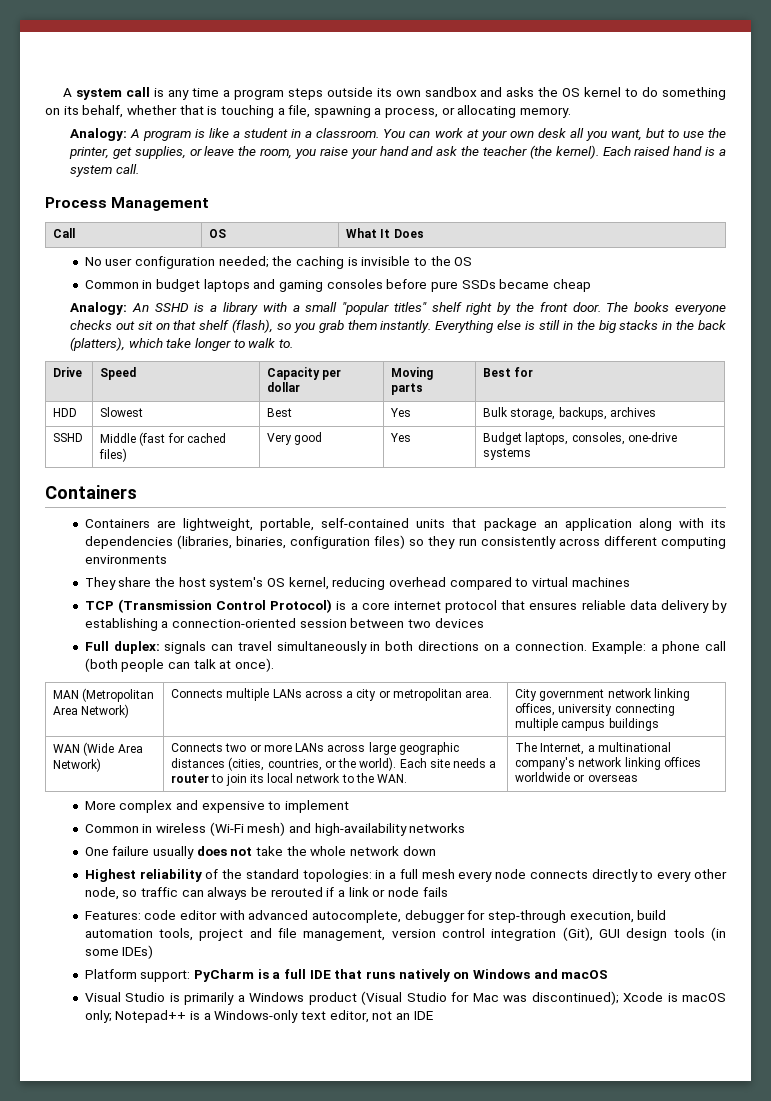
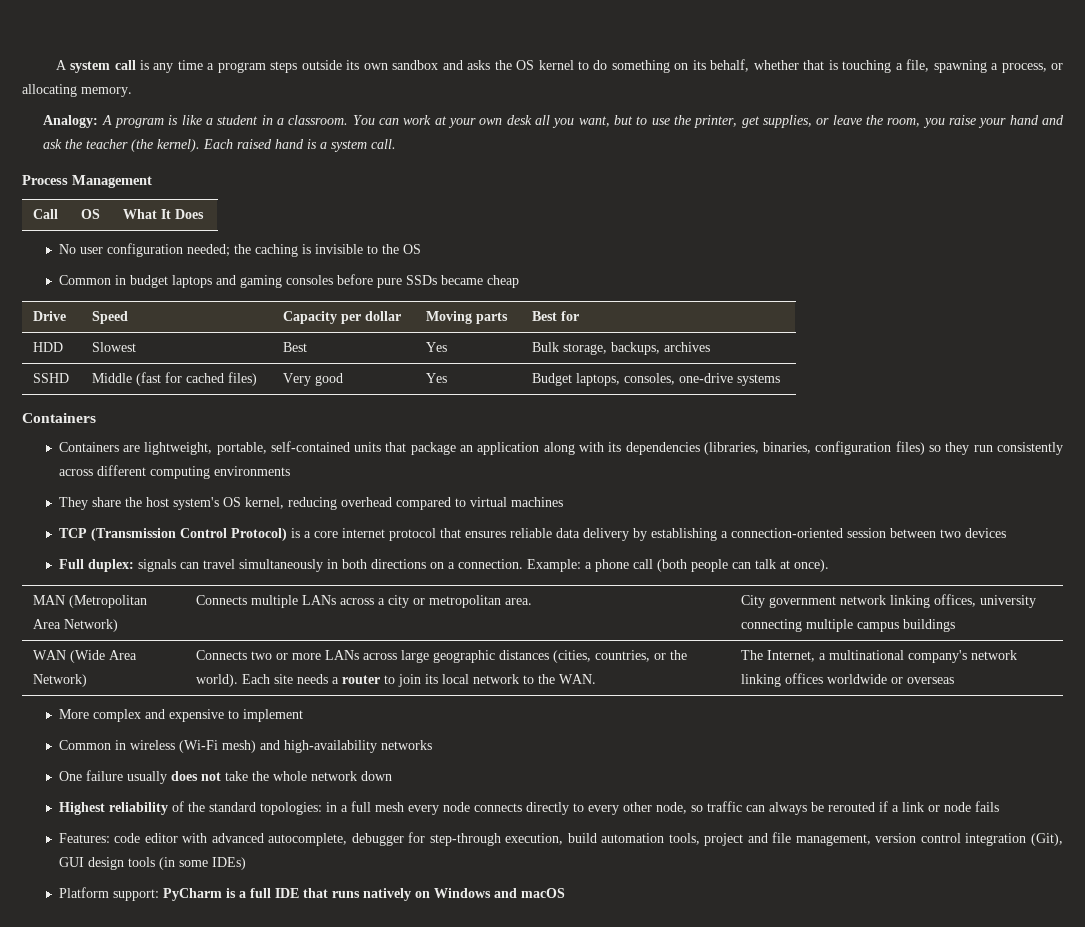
[69,302,727,315] [69,319,726,333] [69,337,293,351] // Analogy: An SSHD is a library with a small "popular titles" shelf right by the front door. The books everyone checks out sit on that shelf (flash), so you grab them instantly. Everything else is still in the big stacks in the back (platters), which take longer to walk to. -> (519, 281) none
[84,991,726,1005] [84,1010,433,1023] // Visual Studio is primarily a Windows product (Visual Studio for Mac was discontinued); Xcode is macOS only; Notepad++ is a Windows-only text editor, not an IDE -> (565, 893) none

